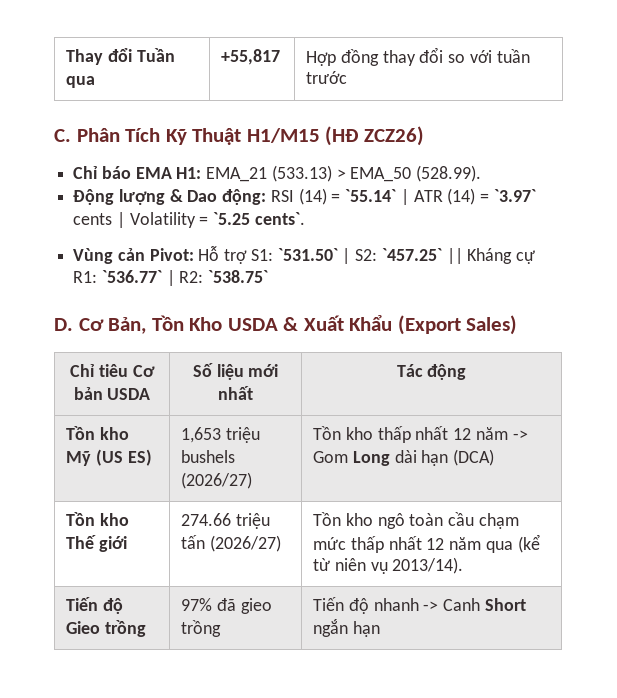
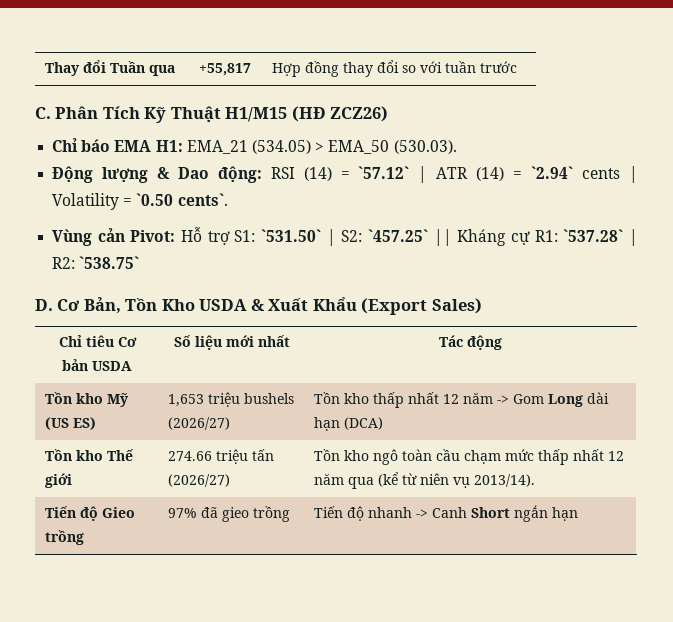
[271,165,332,182] (533.13) -> [251,140,311,154] (534.05)
[416,165,482,182] (528.99). -> [393,140,457,154] (530.03).
[345,189,397,202] `55.14` -> [358,166,410,179] `57.12`
[493,189,536,202] `3.97` -> [531,166,574,179] `2.94`
[213,212,251,225] `5.25 -> [136,193,174,206] `0.50
[101,270,162,283] `536.77` -> [563,229,624,242] `537.28`

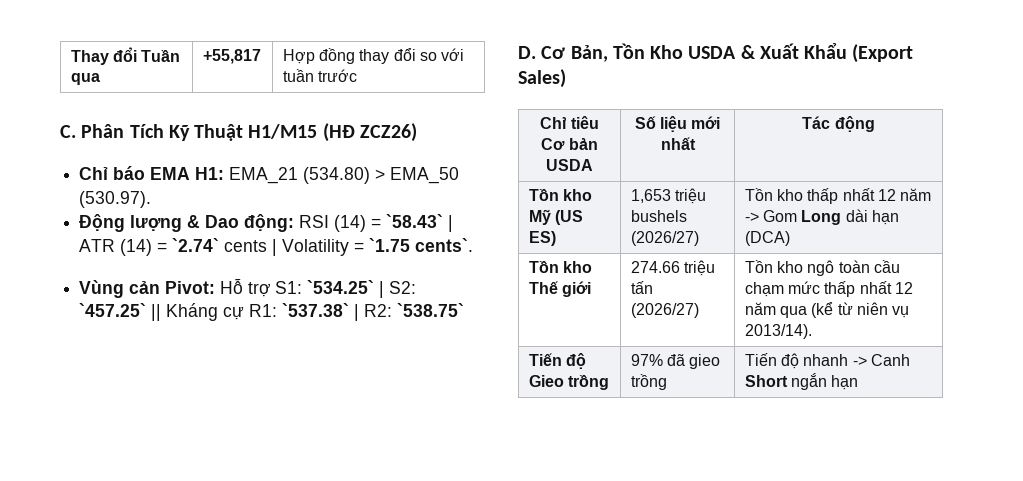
[251,140,311,154] (534.05) -> [303,167,371,184] (534.80)
[393,140,457,154] (530.03). -> [79,191,152,208] (530.97).
[358,166,410,179] `57.12` -> [386,214,444,228] `58.43`
[531,166,574,179] `2.94` -> [172,238,220,252] `2.74`
[136,193,174,206] `0.50 -> [369,238,411,252] `1.75
[261,229,322,242] `531.50` -> [307,280,375,294] `534.25`
[563,229,624,242] `537.28` -> [282,303,350,317] `537.38`

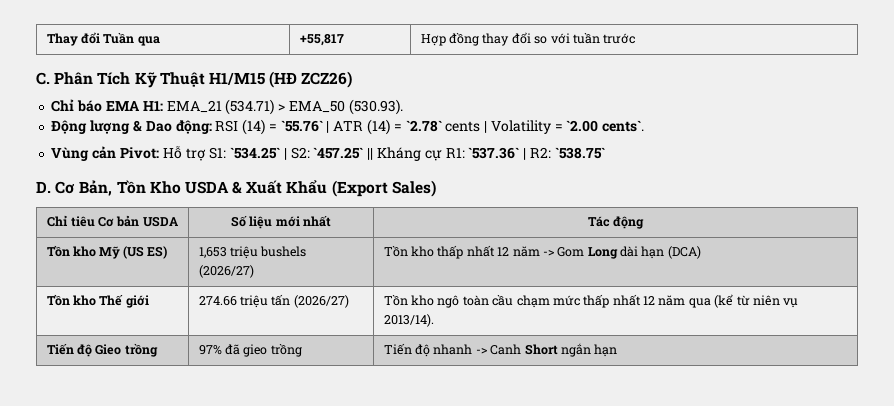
[303,167,371,184] (534.80) -> [225,99,275,115] (534.71)
[79,191,152,208] (530.97). -> [348,99,403,115] (530.93).
[386,214,444,228] `58.43` -> [280,120,323,132] `55.76`
[172,238,220,252] `2.74` -> [405,120,442,132] `2.78`
[369,238,411,252] `1.75 -> [566,120,599,132] `2.00
[282,303,350,317] `537.38` -> [468,147,520,159] `537.36`

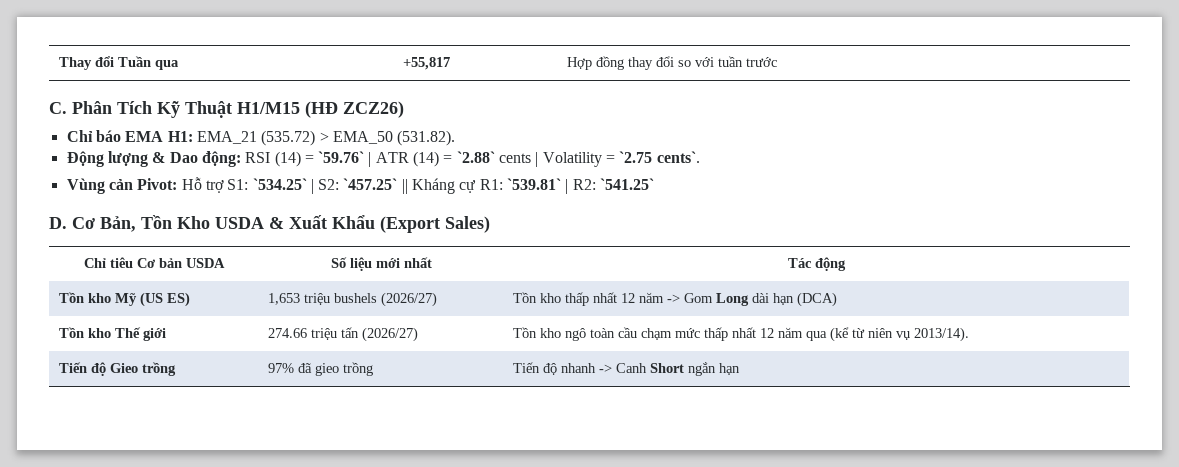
[225,99,275,115] (534.71) -> [261,130,316,146] (535.72)
[348,99,403,115] (530.93). -> [397,130,456,146] (531.82).
[280,120,323,132] `55.76` -> [318,151,365,163] `59.76`
[405,120,442,132] `2.78` -> [456,151,495,163] `2.88`
[566,120,599,132] `2.00 -> [619,151,653,163] `2.75
[468,147,520,159] `537.36` -> [507,178,562,190] `539.81`
[554,147,605,159] `538.75` -> [600,178,655,190] `541.25`

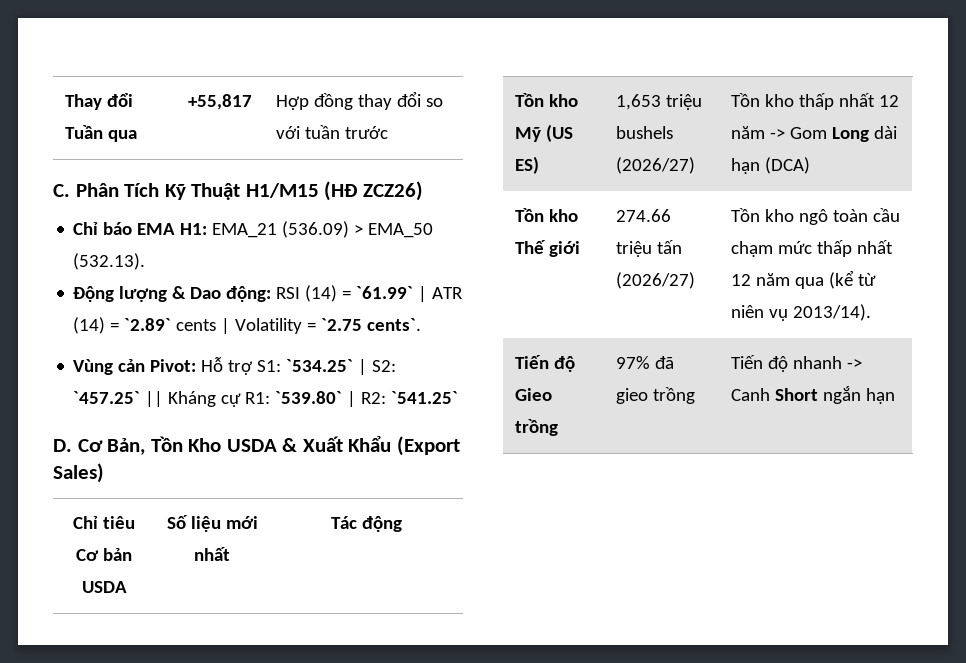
[261,130,316,146] (535.72) -> [282,221,350,238] (536.09)
[397,130,456,146] (531.82). -> [73,253,146,270] (532.13).
[318,151,365,163] `59.76` -> [356,286,414,299] `61.99`
[456,151,495,163] `2.88` -> [124,318,172,331] `2.89`
[507,178,562,190] `539.81` -> [275,391,343,404] `539.80`

